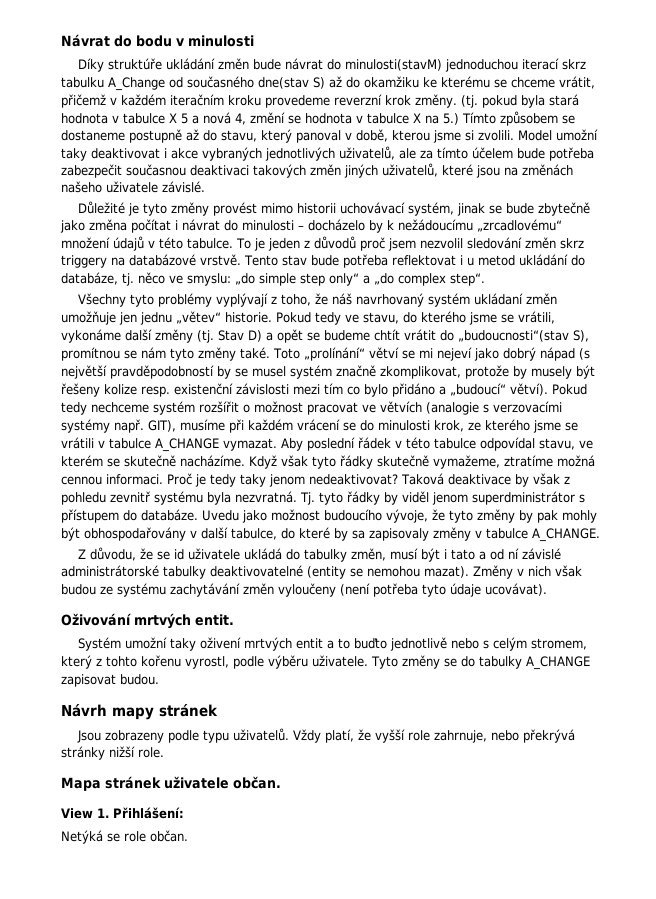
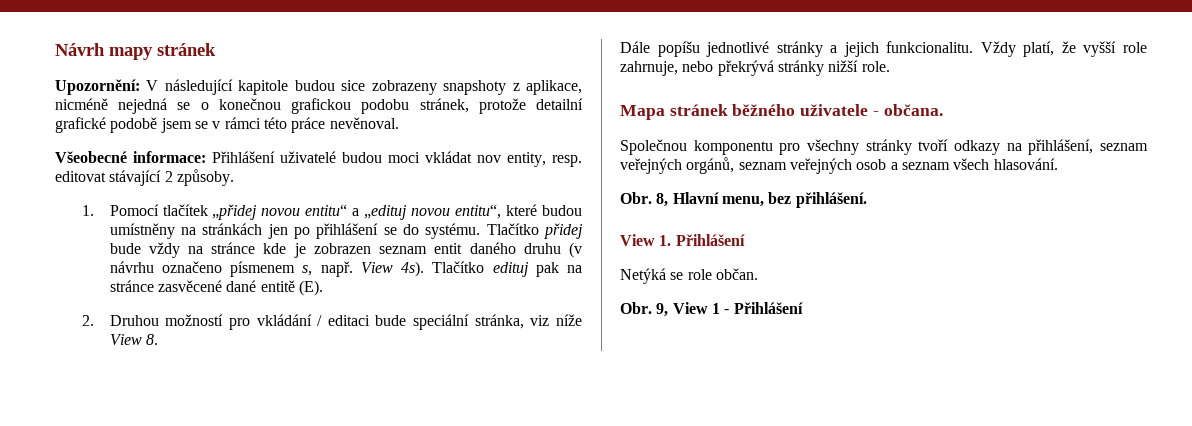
[61,34,254,47] [78,58,587,72] [61,76,595,91] [61,94,579,108] [61,111,575,126] [61,129,598,143] [61,146,594,161] [61,163,573,178] [61,181,205,193] [78,201,591,216] [60,219,562,233] [61,236,584,251] [61,254,585,268] [61,272,485,286] [78,293,558,307] [61,311,555,325] [61,329,589,343] [61,347,590,361] [61,365,595,379] [61,383,587,397] [61,401,562,415] [61,419,578,433] [61,437,593,452] [61,455,595,469] [61,473,570,487] [61,491,585,505] [61,509,597,523] [61,527,600,542] [78,547,562,562] [61,565,582,579] [61,583,547,597] [61,613,234,629] [78,637,588,651] [61,655,590,670] [61,674,159,687] [61,704,218,720] [77,728,290,743] Návrat do bodu v minulosti // Díky struktúře ukládání změn bude návrat do minulosti(stavM) jednoduchou iterací skrz tabulku A_Change od současného dne(stav S) až do okamžiku ke kterému se chceme vrátit, přičemž v každém iteračním kroku provedeme reverzní krok změny. (tj. pokud byla stará hodnota v tabulce X 5 a nová 4, změní se hodnota v tabulce X na 5.) Tímto způsobem se dostaneme postupně až do stavu, který panoval v době, kterou jsme si zvolili. Model umožní taky deaktivovat i akce vybraných jednotlivých uživatelů, ale za tímto účelem bude potřeba zabezpečit současnou deaktivaci takových změn jiných uživatelů, které jsou na změnách našeho uživatele závislé. // Důležité je tyto změny provést mimo historii uchovávací systém, jinak se bude zbytečně jako změna počítat i návrat do minulosti – docházelo by k nežádoucímu „zrcadlovému“ množení údajů v této tabulce. To je jeden z důvodů proč jsem nezvolil sledování změn skrz triggery na databázové vrstvě. Tento stav bude potřeba reflektovat i u metod ukládání do databáze, tj. něco ve smyslu: „do simple step only“ a „do complex step“. // Všechny tyto problémy vyplývají z toho, že náš navrhovaný systém ukládaní změn umožňuje jen jednu „větev“ historie. Pokud tedy ve stavu, do kterého jsme se vrátili, vykonáme další změny (tj. Stav D) a opět se budeme chtít vrátit do „budoucnosti“(stav S), promítnou se nám tyto změny také. Toto „prolínání“ větví se mi nejeví jako dobrý nápad (s největší pravděpodobností by se musel systém značně zkomplikovat, protože by musely být řešeny kolize resp. existenční závislosti mezi tím co bylo přidáno a „budoucí“ větví). Pokud tedy nechceme systém rozšířit o možnost pracovat ve větvích (analogie s verzovacími systémy např. GIT), musíme při každém vrácení se do minulosti krok, ze kterého jsme se vrátili v tabulce A_CHANGE vymazat. Aby poslední řádek v této tabulce odpovídal stavu, ve kterém se skutečně nacházíme. Když však tyto řádky skutečně vymažeme, ztratíme možná cennou informaci. Proč je tedy taky jenom nedeaktivovat? Taková deaktivace by však z pohledu zevnitř systému byla nezvratná. Tj. tyto řádky by viděl jenom superdministrátor s přístupem do databáze. Uvedu jako možnost budoucího vývoje, že tyto změny by pak mohly být obhospodařovány v další tabulce, do které by sa zapisovaly změny v tabulce A_CHANGE. // Z důvodu, že se id uživatele ukládá do tabulky změn, musí být i tato a od ní závislé administrátorské tabulky deaktivovatelné (entity se nemohou mazat). Změny v nich však budou ze systému zachytávání změn vyloučeny (není potřeba tyto údaje ucovávat). // Oživování mrtvých entit. // Systém umožní taky oživení mrtvých entit a to buďto jednotlivě nebo s celým stromem, který z tohto kořenu vyrostl, podle výběru uživatele. Tyto změny se do tabulky A_CHANGE zapisovat budou. // Návrh mapy stránek // Jsou zobrazeny podle typu uživatelů. -> [55,43,216,60] [55,79,583,95] [55,98,583,114] [55,117,399,133] [55,151,582,167] [55,169,234,186] [82,204,583,220] [109,223,583,239] [109,242,582,258] [109,261,582,277] [109,280,323,296] [82,314,583,330] [109,334,158,345] [620,41,974,57] Návrh mapy stránek // Upozornění: V následující kapitole budou sice zobrazeny snapshoty z aplikace, nicméně nejedná se o konečnou grafickou podobu stránek, protože detailní grafické podobě jsem se v rámci této práce nevěnoval. // Všeobecné informace: Přihlášení uživatelé budou moci vkládat nov entity, resp. editovat stávající 2 způsoby. // 1. Pomocí tlačítek „přidej novou entitu“ a „edituj novou entitu“, které budou umístněny na stránkách jen po přihlášení se do systému. Tlačítko přidej bude vždy na stránce kde je zobrazen seznam entit daného druhu (v návrhu označeno písmenem s, např. View 4s). Tlačítko edituj pak na stránce zasvěcené dané entitě (E). // 2. Druhou možností pro vkládání / editaci bude speciální stránka, viz níže View 8. // Dále popíšu jednotlivé stránky a jejich funkcionalitu.
[164,776,281,789] uživatele občan. -> [732,104,943,116] [620,139,1148,155] [620,157,1058,174] [620,192,867,208] běžného uživatele - občana. // Společnou komponentu pro všechny stránky tvoří odkazy na přihlášení, seznam veřejných orgánů, seznam veřejných osob a seznam všech hlasování. // Obr. 8, Hlavní menu, bez přihlášení.
[113,807,184,819] Přihlášení: -> [675,234,745,246] Přihlášení
(188, 836) none -> [620,302,803,317] // Obr. 9, View 1 - Přihlášení

